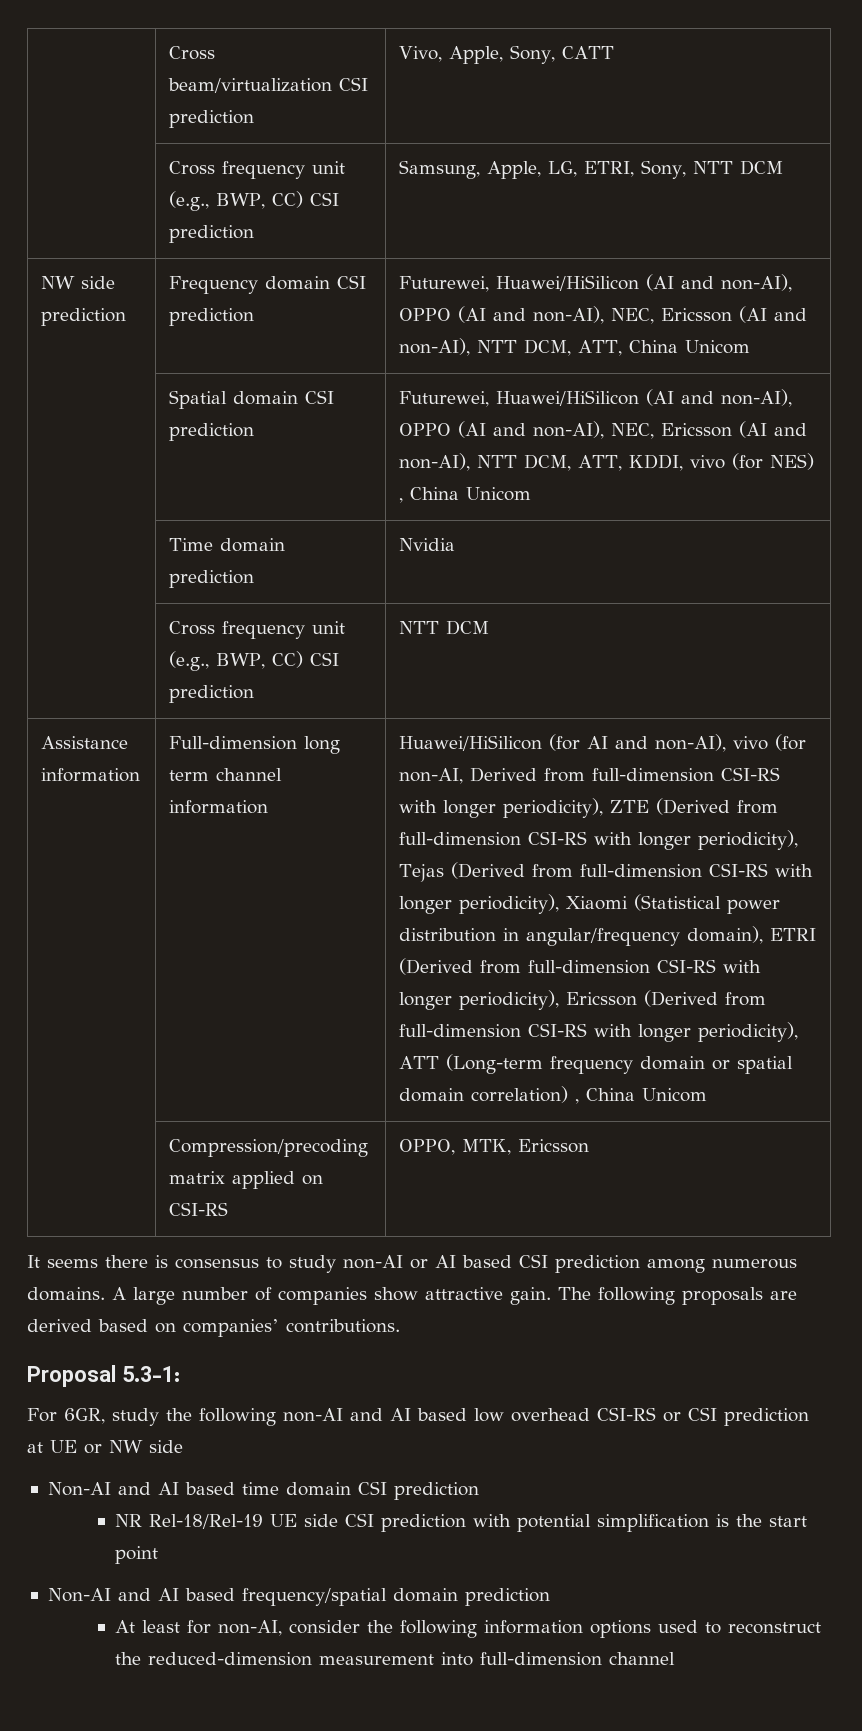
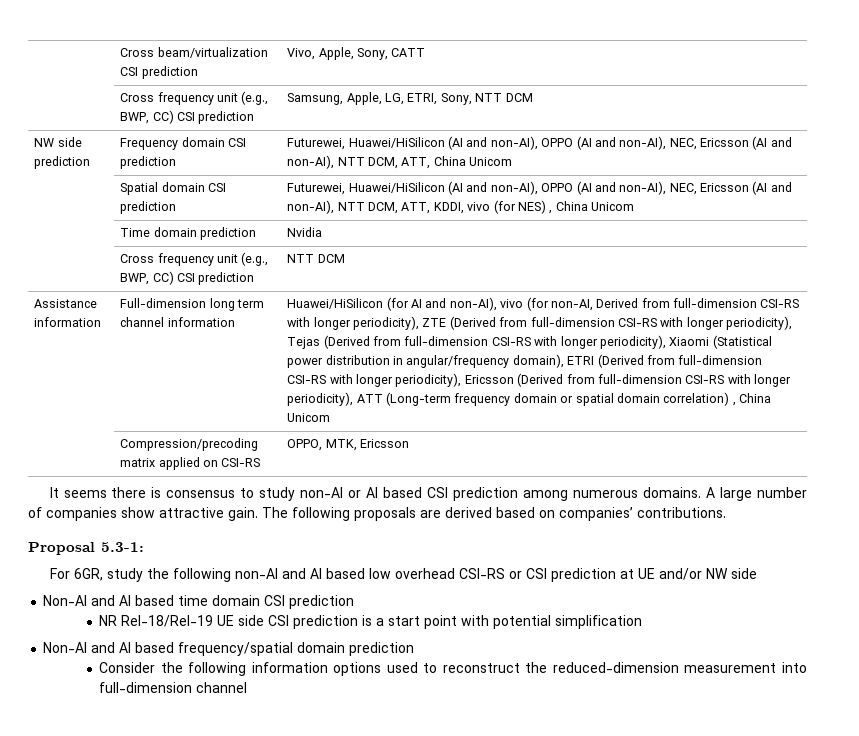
[84,1444,102,1454] or -> [658,568,702,580] and/or
(467, 1523) none -> [362,615,458,629] is a start point
[716,1514,808,1527] [115,1546,159,1564] is the start point -> (643, 622) none
[115,1620,361,1636] At least for non-AI, consider -> [99,662,156,673] Consider

